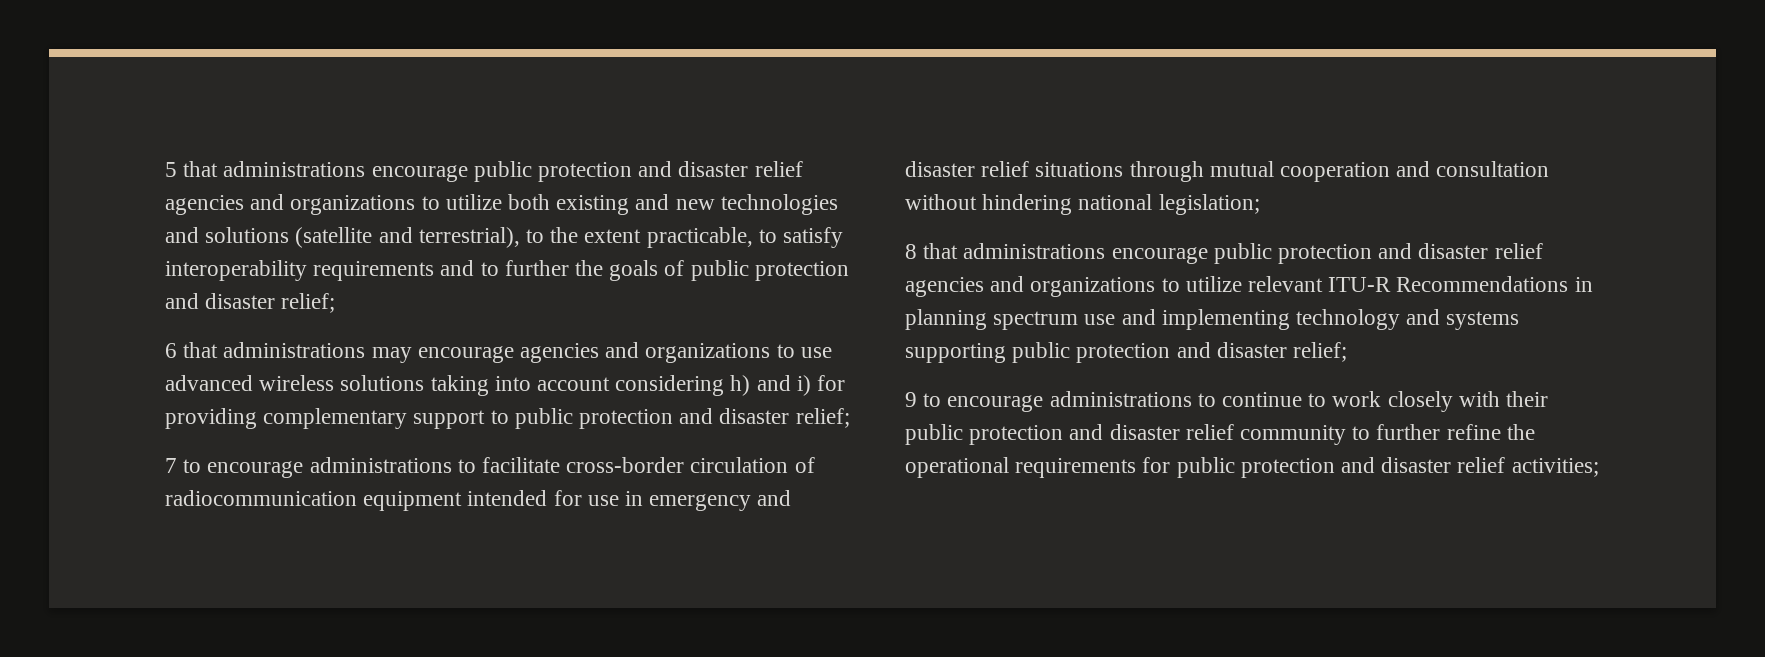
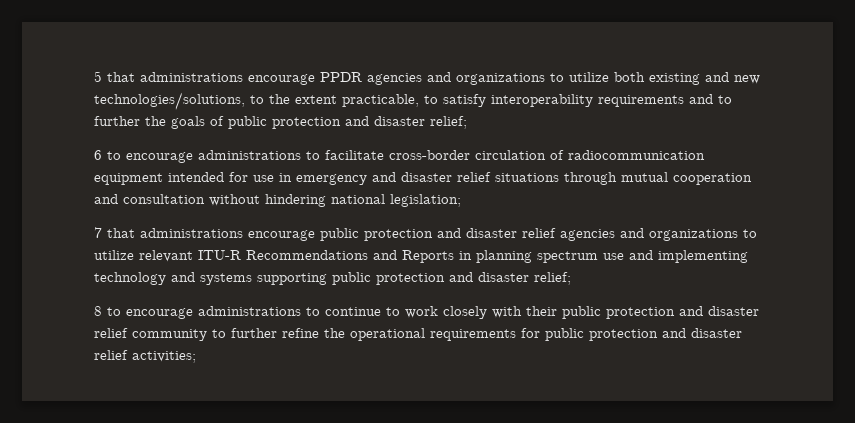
[473,161,803,182] public protection and disaster relief -> [320,72,362,82] PPDR
[720,194,838,215] [165,227,520,248] technologies and solutions (satellite and terrestrial), -> [94,92,245,110] technologies/solutions,
[183,342,832,363] [165,375,846,396] [165,408,850,429] [165,458,177,473] that administrations may encourage agencies and organizations to use advanced wireless solutions taking into account considering h) and i) for providing complementary support to public protection and disaster relief; // 7 -> (102, 155) none
[905,244,917,259] 8 -> [94,227,102,238] 7
(1569, 284) none -> [373,250,454,263] and Reports
[905,392,917,407] 9 -> [94,306,102,316] 8

